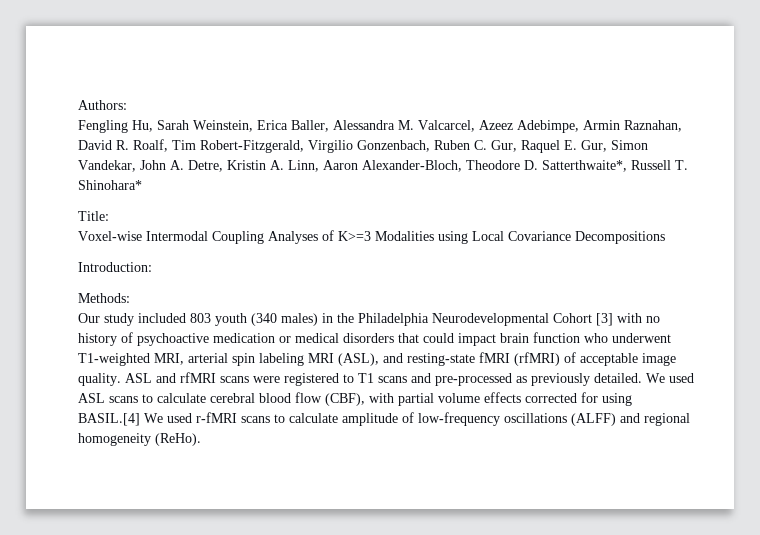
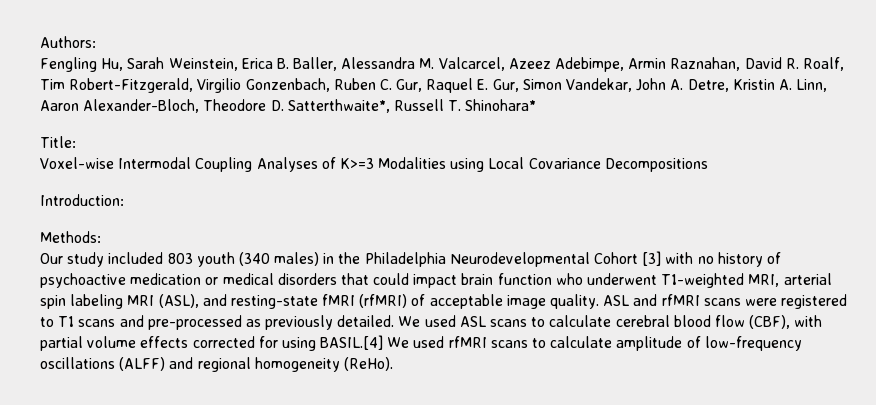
(288, 125) none -> [276,58,289,69] B.
[196,412,237,423] r-fMRI -> [448,336,487,348] rfMRI

